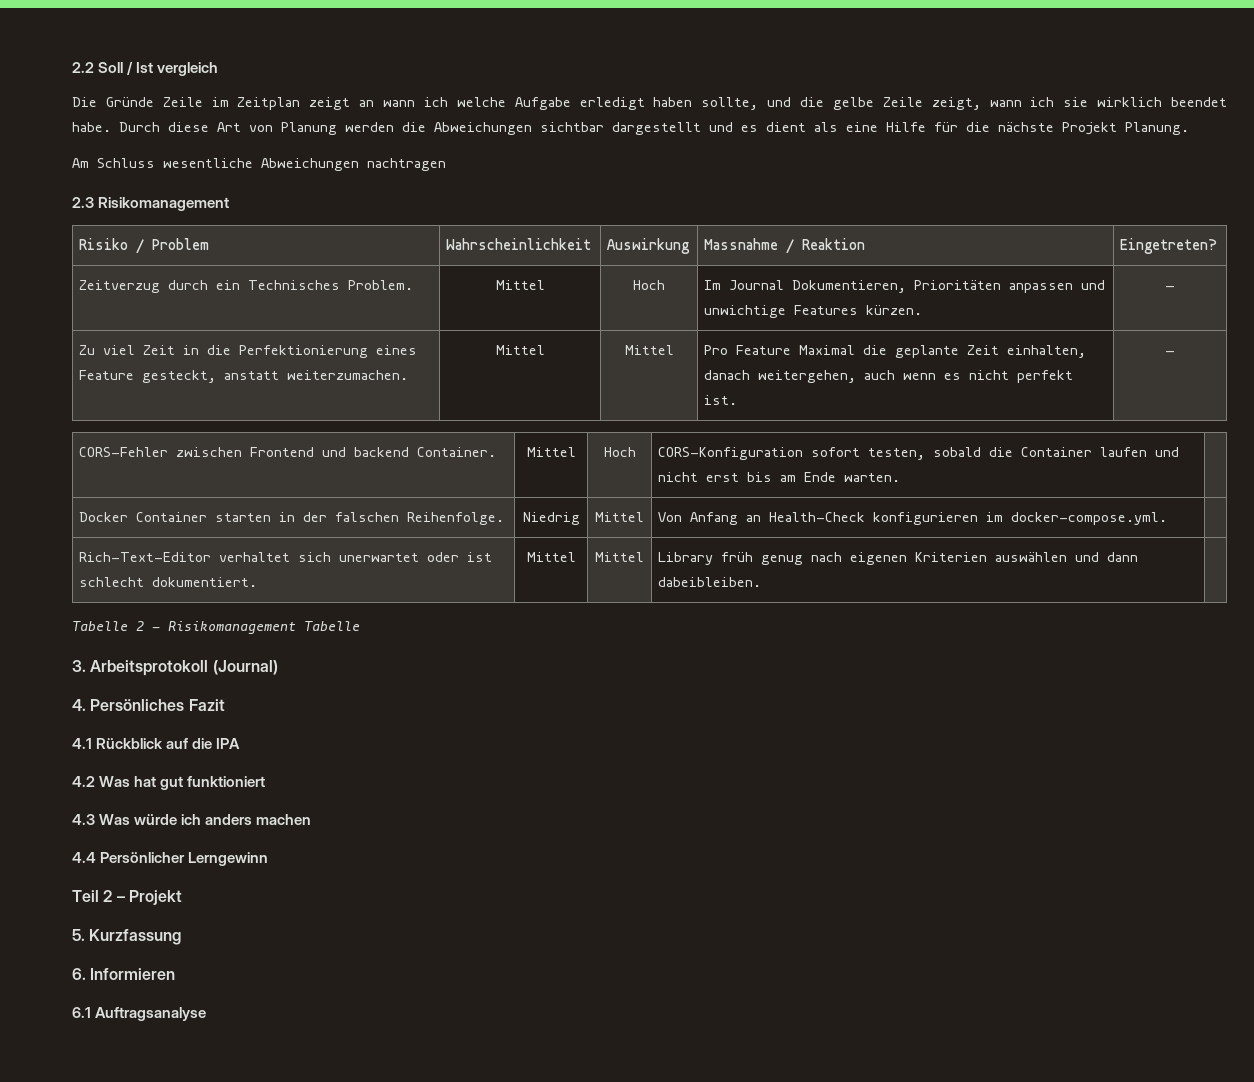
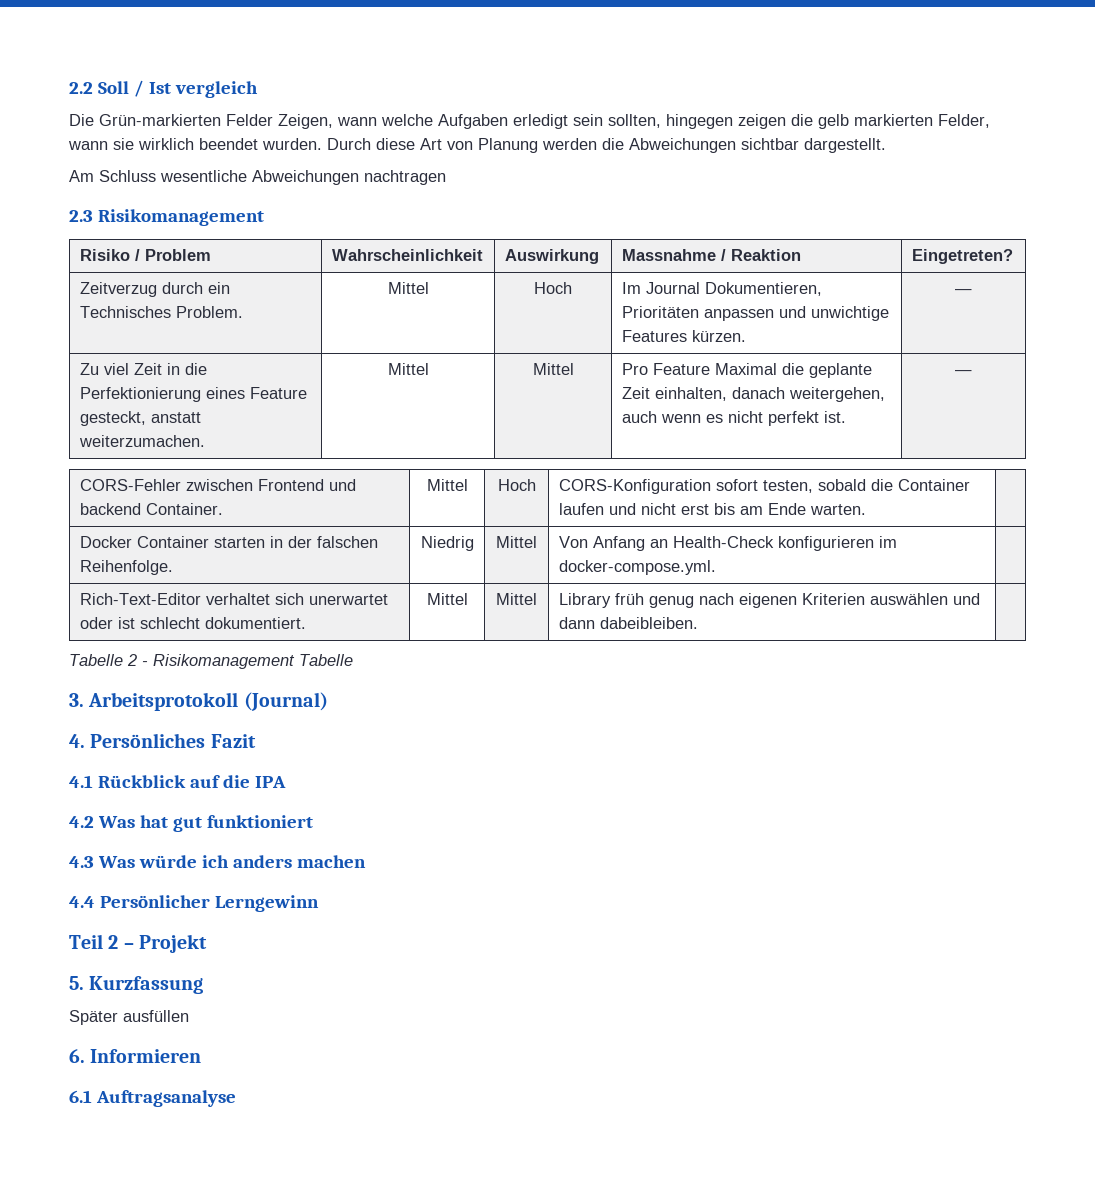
[105,97,1055,110] Gründe Zeile im Zeitplan zeigt an wann ich welche Aufgabe erledigt haben sollte, und die gelbe Zeile zeigt, wann ich -> [99,114,990,129] [68,141,108,150] Grün-markierten Felder Zeigen, wann welche Aufgaben erledigt sein sollten, hingegen zeigen die gelb markierten Felder, wann
[72,122,111,132] habe. -> [262,138,322,150] wurden.
[612,122,1189,135] dargestellt und es dient als eine Hilfe für die nächste Projekt Planung. -> [804,138,886,153] dargestellt.
(182, 937) none -> [69,1010,189,1025] // Später ausfüllen

